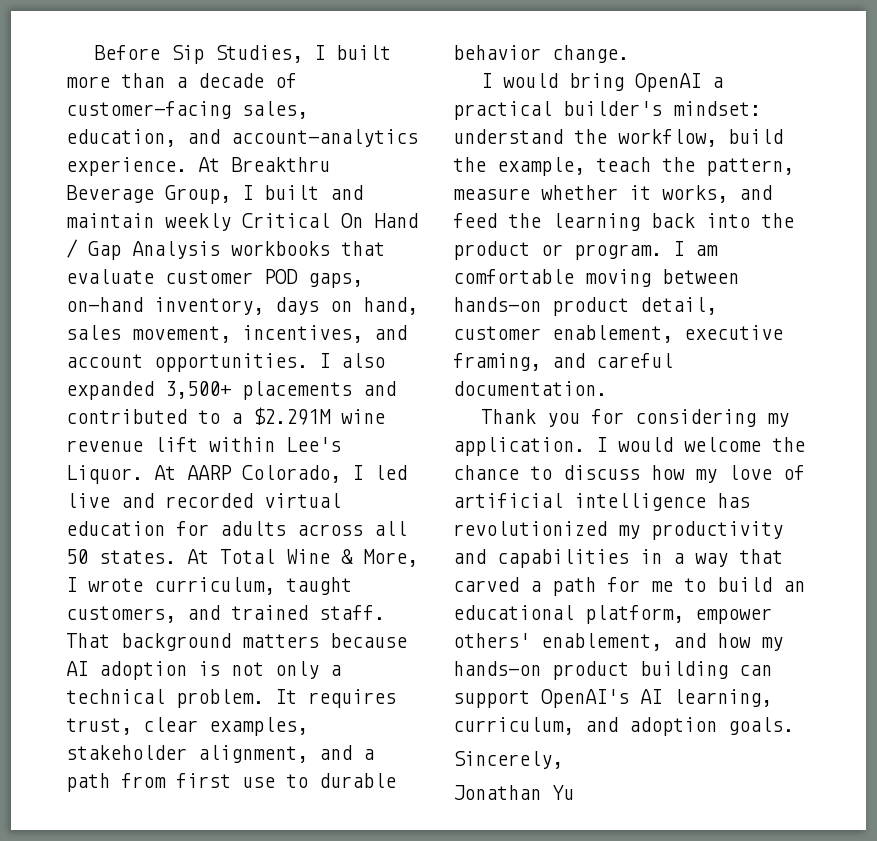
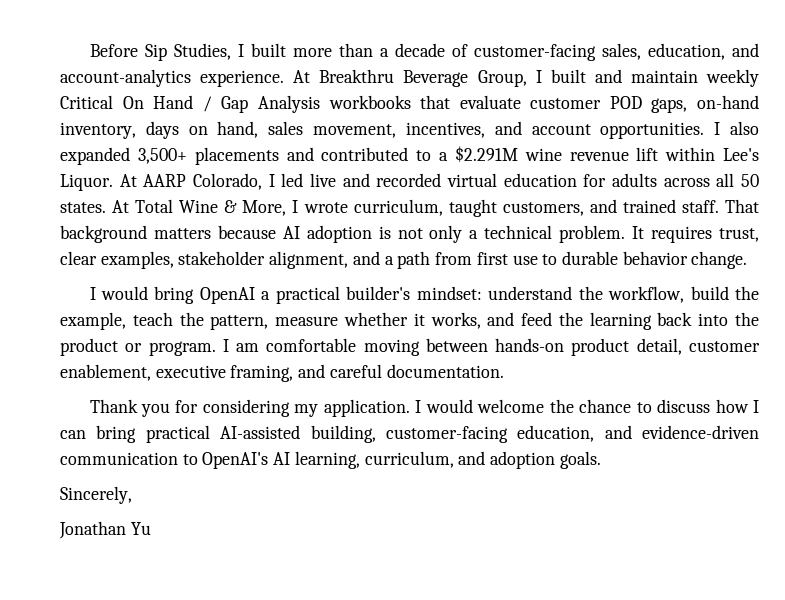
[695,465,805,483] [453,493,750,511] [453,521,783,540] [453,549,783,568] [453,577,805,596] [453,605,772,624] [453,633,783,651] [453,661,772,680] [453,690,530,708] my love of artificial intelligence has revolutionized my productivity and capabilities in a way that carved a path for me to build an educational platform, empower others' enablement, and how my hands-on product building can support -> [753,400,760,413] [60,425,759,443] [60,452,198,465] I can bring practical AI-assisted building, customer-facing education, and evidence-driven communication to

